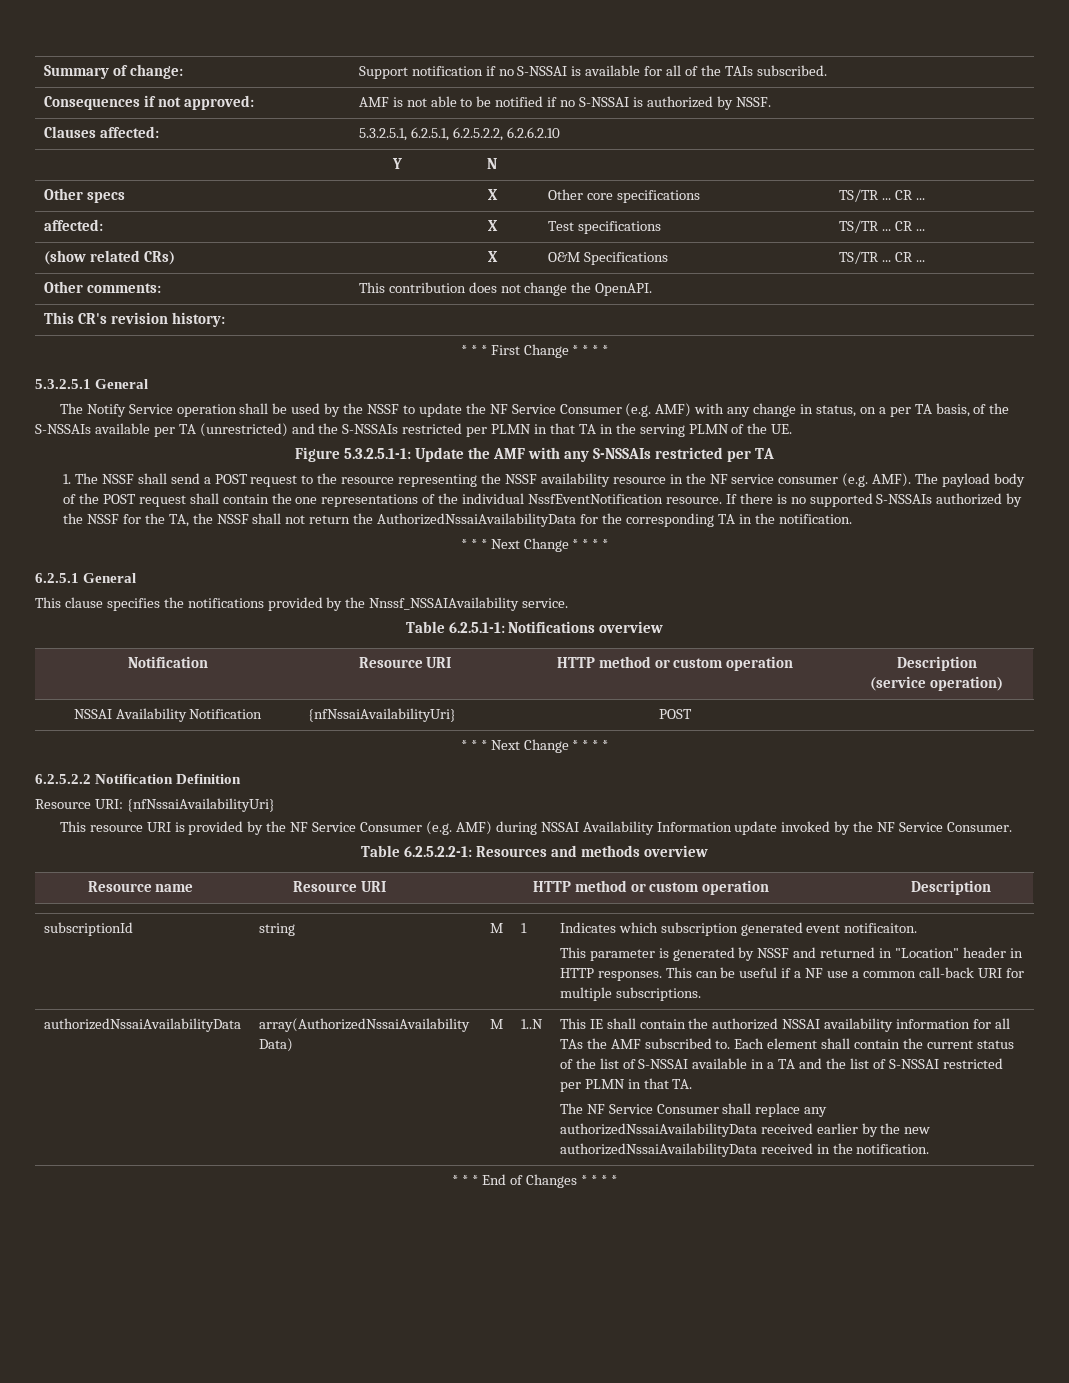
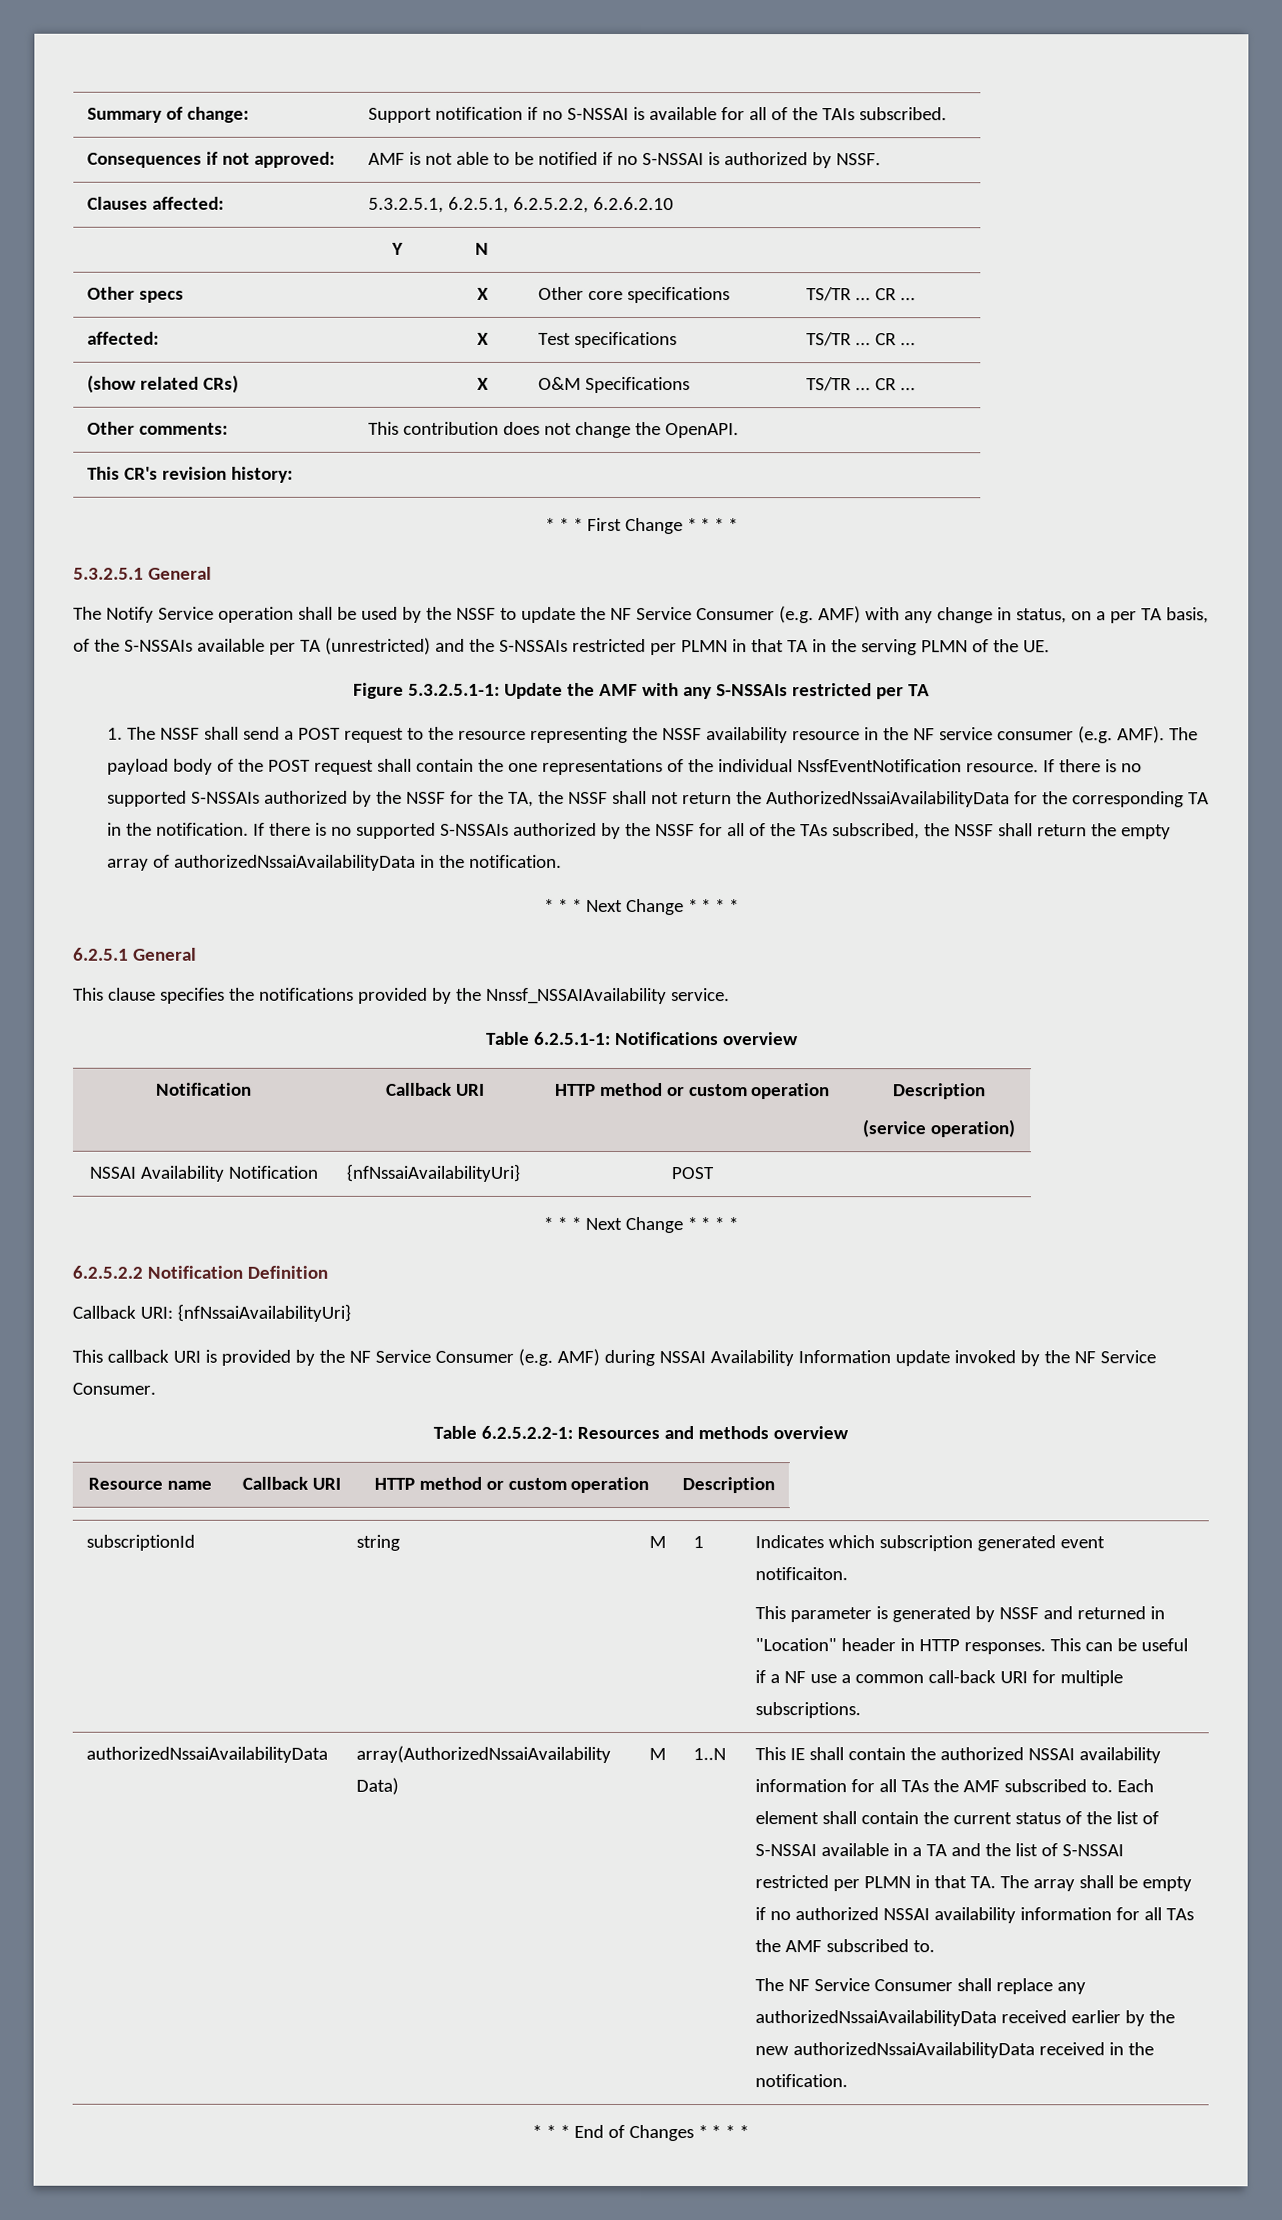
(852, 519) none -> [252,822,1171,840] [106,854,562,871] If there is no supported S-NSSAIs authorized by the NSSF for all of the TAs subscribed, the NSSF shall return the empty array of authorizedNssaiAvailabilityData in the notification.
[358,657,423,668] Resource -> [386,1082,453,1096] Callback
[35,799,91,809] Resource -> [72,1305,136,1319] Callback
[89,825,143,832] resource -> [106,1349,169,1363] callback
[293,881,358,892] Resource -> [242,1476,309,1490] Callback
(693, 1084) none -> [1000,1875,1193,1892] [755,1907,1195,1924] [755,1939,936,1953] The array shall be empty if no authorized NSSAI availability information for all TAs the AMF subscribed to.

